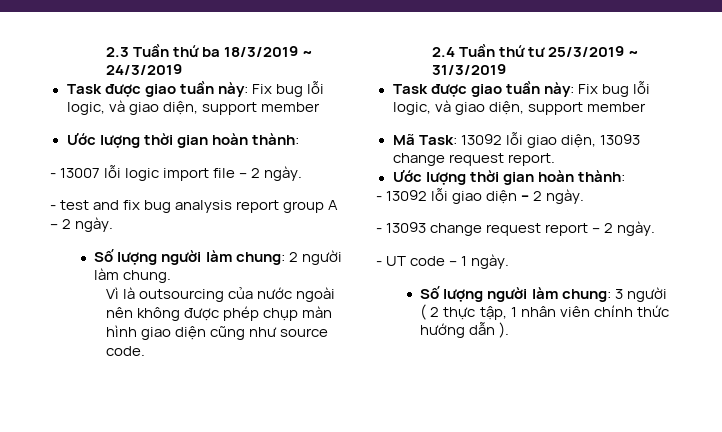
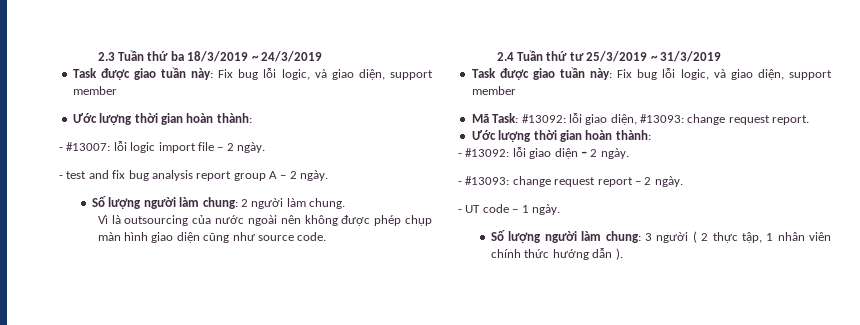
[60,168,101,178] 13007 -> [66,142,111,151] #13007:
[460,134,502,145] 13092 -> [521,114,566,123] #13092:
[599,134,640,145] 13093 -> [640,114,684,123] #13093:
[386,190,428,201] 13092 -> [465,148,510,157] #13092:
[386,222,427,233] 13093 -> [465,176,510,185] #13093:

